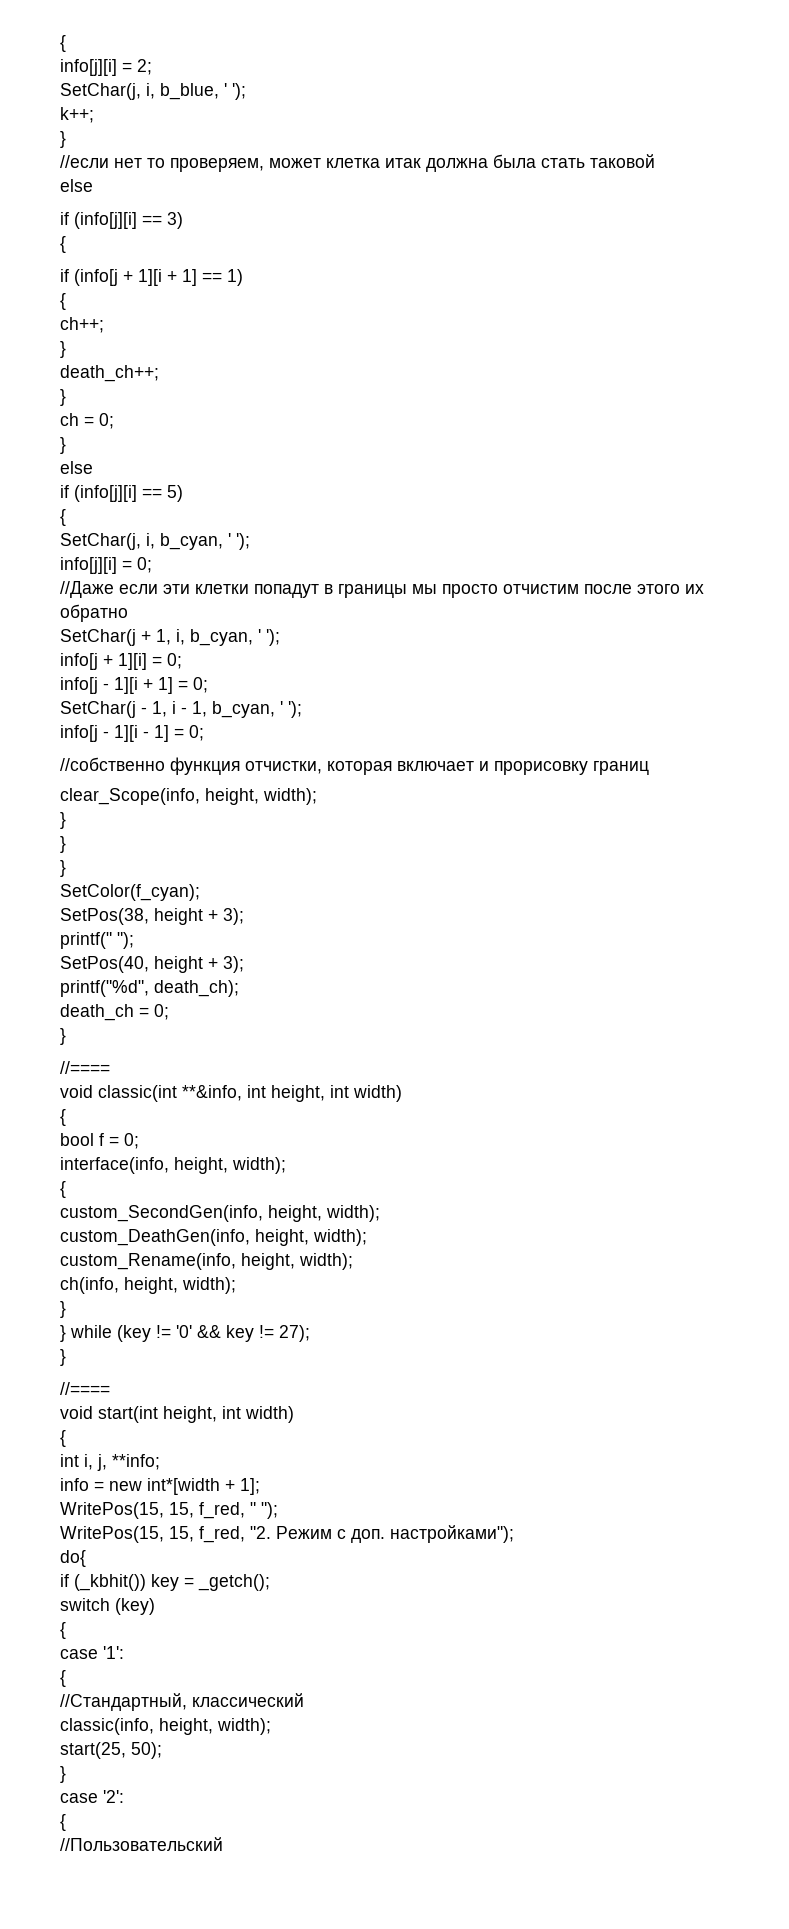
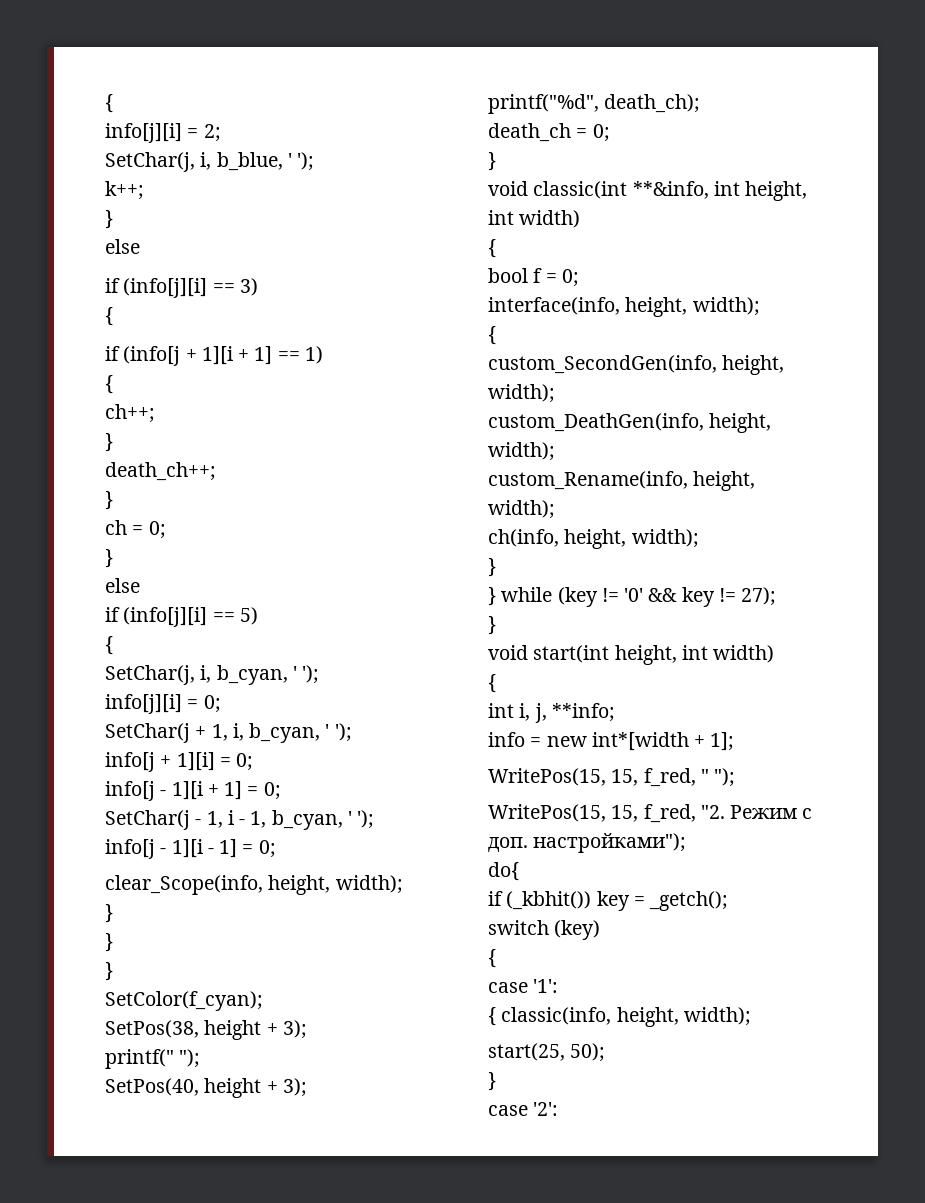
[60,154,655,172] // //если нет то проверяем, может клетка итак должна была стать таковой -> (113, 219) none
[60,581,704,598] [60,604,128,622] // //Даже если эти клетки попадут в границы мы просто отчистим после этого их обратно -> (221, 704) none
[60,757,649,775] // //собственно функция отчистки, которая включает и прорисовку границ -> (276, 849) none
[60,1061,110,1074] // //==== -> (496, 161) none
[60,1382,110,1395] // //==== -> (496, 625) none
[60,1693,304,1711] // //Стандартный, классический // -> (496, 1016) none
[60,1814,66,1831] [60,1837,223,1851] // { // //Пользовательский -> (559, 1109) none

